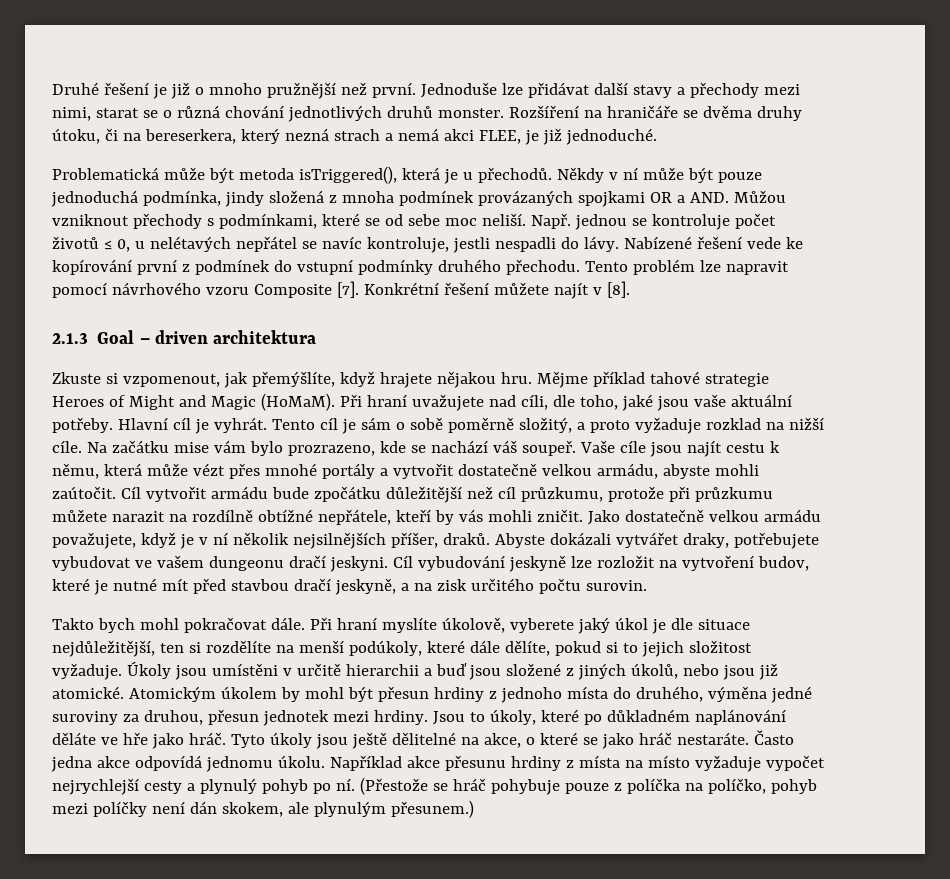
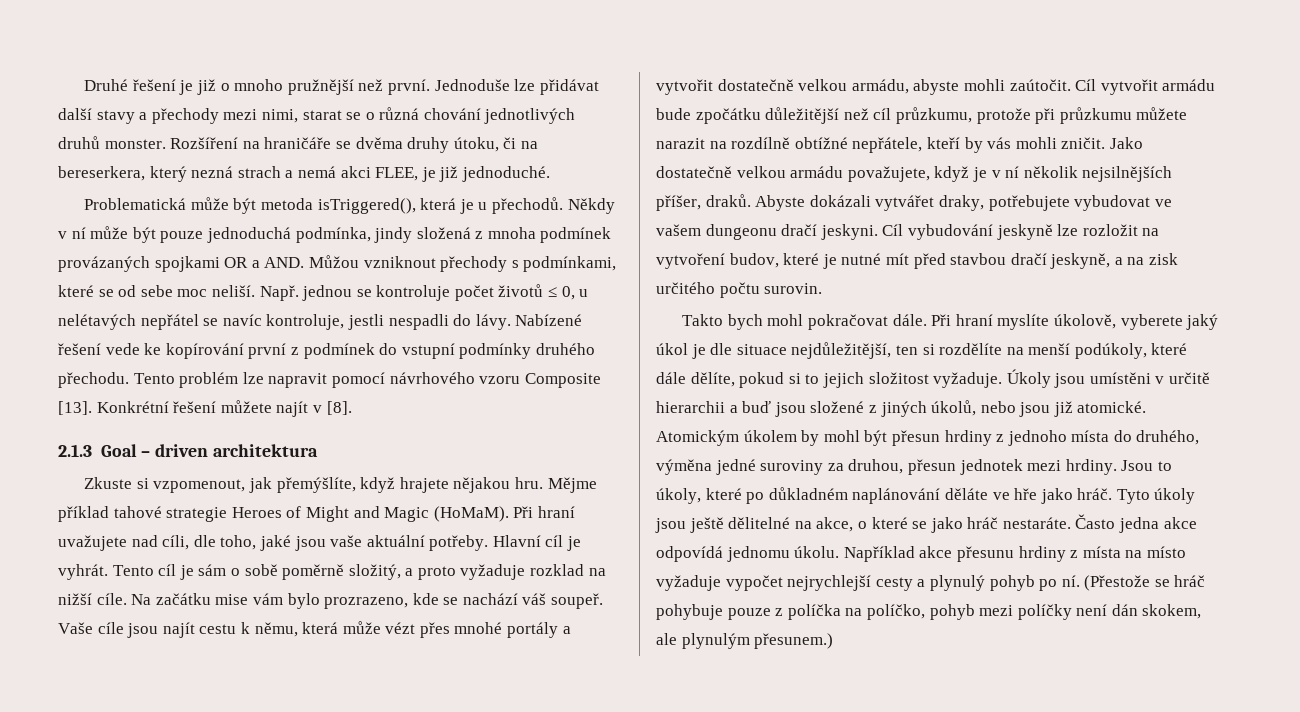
[336,281,359,298] [7]. -> [58,401,92,415] [13].

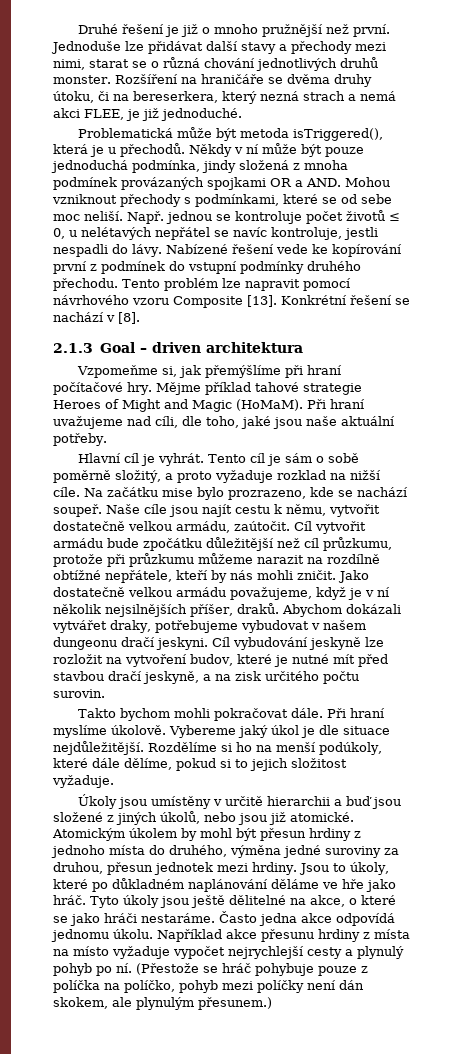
[308,255,359,268] Můžou -> [345,177,390,187] Mohou
[220,400,309,417] můžete najít -> [395,298,410,305] [53,312,104,322] se nachází
[84,477,543,493] Zkuste si vzpomenout, jak přemýšlíte, když hrajete nějakou hru. -> [76,365,342,378] [53,382,152,395] Vzpomeňme si, jak přemýšlíme při hraní počítačové hry.
[58,535,127,551] uvažujete -> [53,416,123,429] uvažujeme
[330,535,363,547] vaše -> [306,416,337,426] naše
(489, 543) none -> (107, 439) //
[252,593,283,605] vám -> (193, 492) none
[522,593,604,609] [58,622,93,634] váš soupeř. Vaše -> [53,504,140,517] soupeř. Naše
[302,621,571,638] která může vézt přes mnohé portály a -> (326, 510) none
[913,79,1005,95] abyste mohli -> (230, 527) none
[1136,107,1188,120] můžete -> [198,553,253,564] můžeme
[987,137,1012,149] vás -> [230,570,253,580] nás
[847,166,930,182] považujete, -> [230,587,312,600] považujeme,
[755,195,806,211] Abyste -> [281,604,342,617] Abychom
[988,195,1172,211] [656,224,701,236] potřebujete vybudovat ve vašem -> [154,620,366,633] potřebujeme vybudovat v našem
[727,314,804,330] bych mohl -> [119,708,210,721] bychom mohli
[997,314,1183,330] myslíte úkolově, vyberete -> [53,725,236,738] myslíme úkolově. Vybereme
[791,342,1003,359] nejdůležitější, ten si rozdělíte -> [53,741,252,755] nejdůležitější. Rozdělíme si ho
[690,372,735,387] dělíte, -> [124,758,172,770] dělíme,
(1003, 380) none -> (114, 781) //
[1089,372,1151,384] umístěni -> [150,796,211,809] umístěny
[944,488,988,500] děláte -> [271,879,319,889] děláme
[967,517,1071,529] hráč nestaráte. -> [104,913,215,923] hráči nestaráme.

